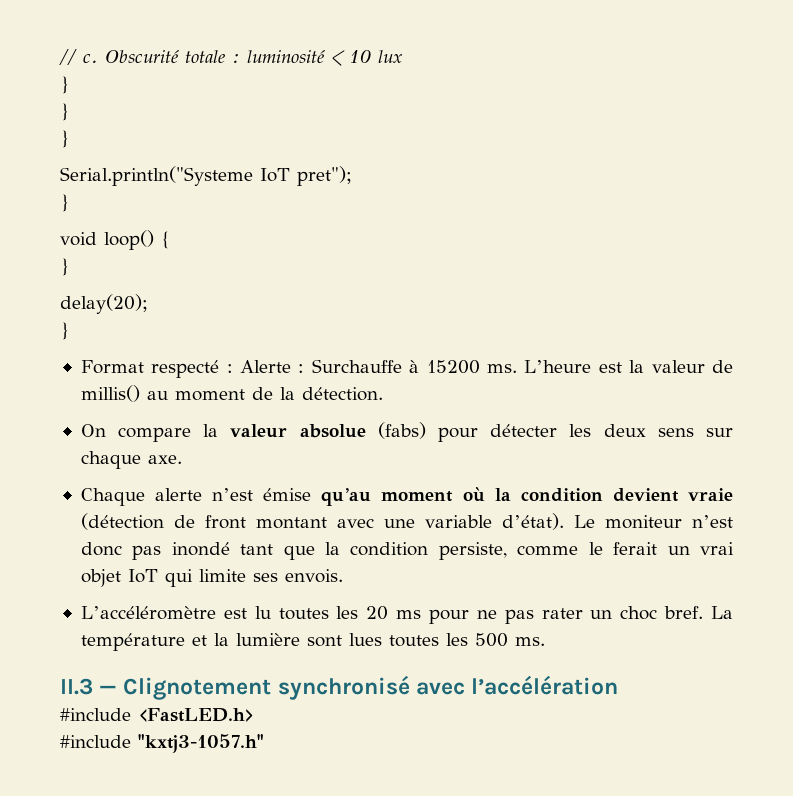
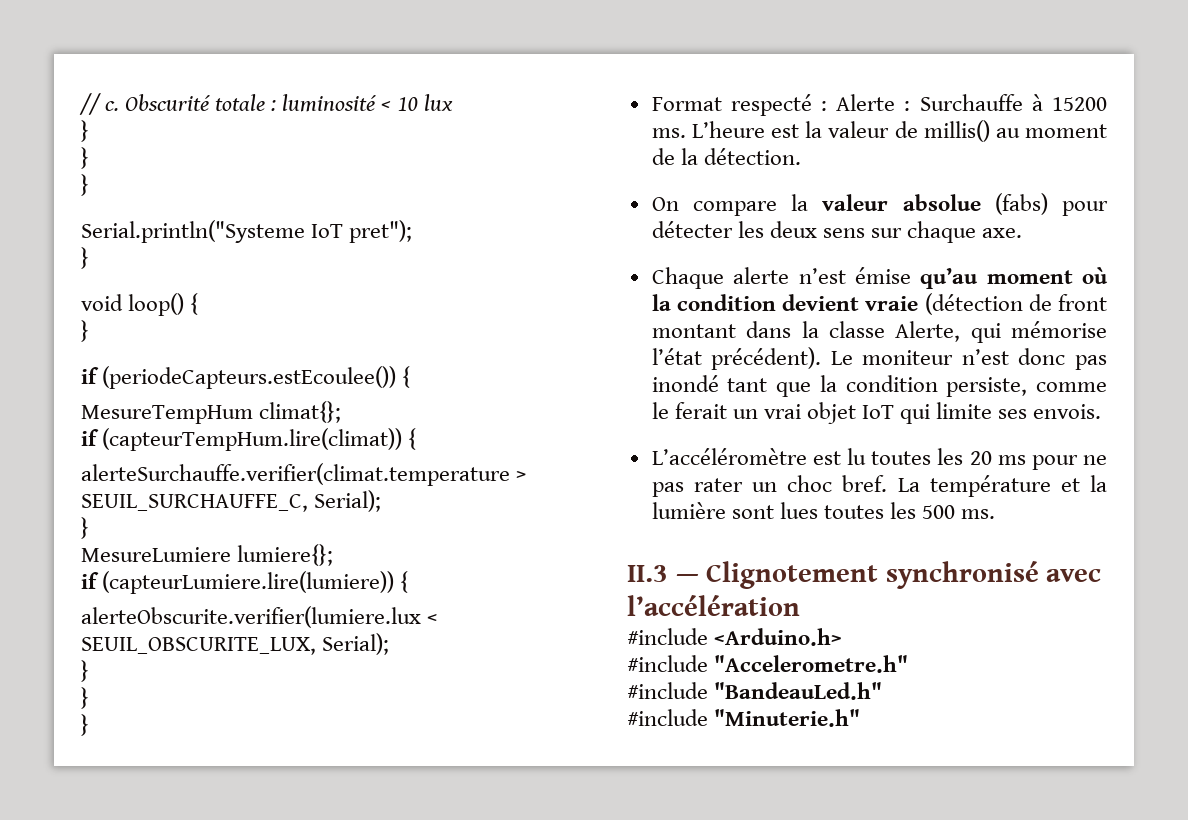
[60,294,148,314] delay(20); -> [81,366,411,389] [81,401,342,424] [81,428,417,451] [81,463,527,486] [81,490,382,512] [81,517,89,539] [81,544,334,566] [81,571,409,594] [81,606,438,628] [81,633,390,655] [81,660,89,682] [81,687,89,709] if (periodeCapteurs.estEcoulee()) { // MesureTempHum climat{}; // if (capteurTempHum.lire(climat)) { // alerteSurchauffe.verifier(climat.temperature > SEUIL_SURCHAUFFE_C, Serial); // } // MesureLumiere lumiere{}; // if (capteurLumiere.lire(lumiere)) { // alerteObscurite.verifier(lumiere.lux < SEUIL_OBSCURITE_LUX, Serial); // } // }
[336,513,564,530] avec une variable d’état). -> [746,321,1107,343] [651,347,822,370] dans la classe Alerte, qui mémorise l’état précédent).
[138,708,254,722] [60,734,264,753] <FastLED.h> // #include "kxtj3-1057.h" -> [714,628,843,646] [627,655,909,673] [627,682,883,700] [627,709,861,727] <Arduino.h> // #include "Accelerometre.h" // #include "BandeauLed.h" // #include "Minuterie.h"

